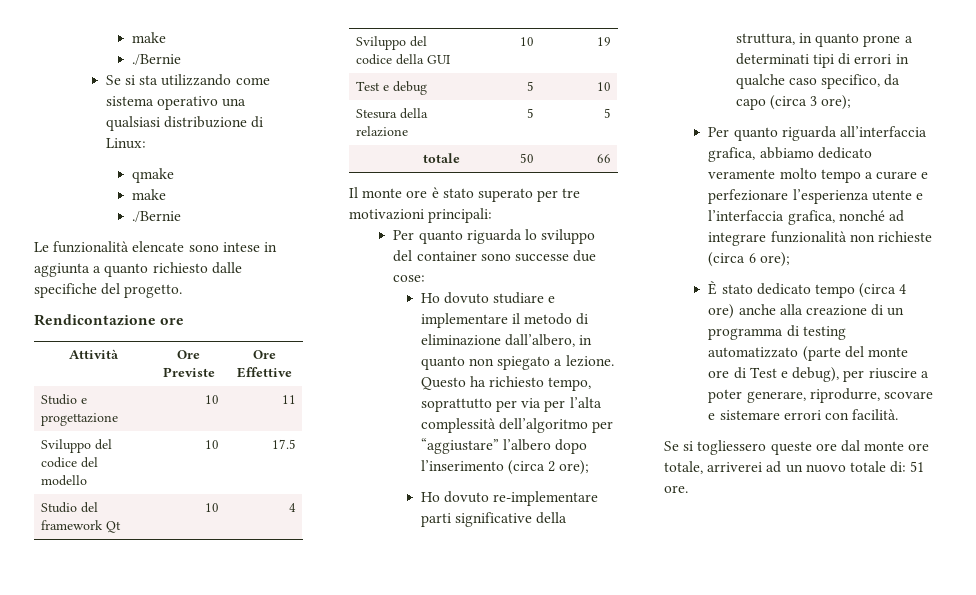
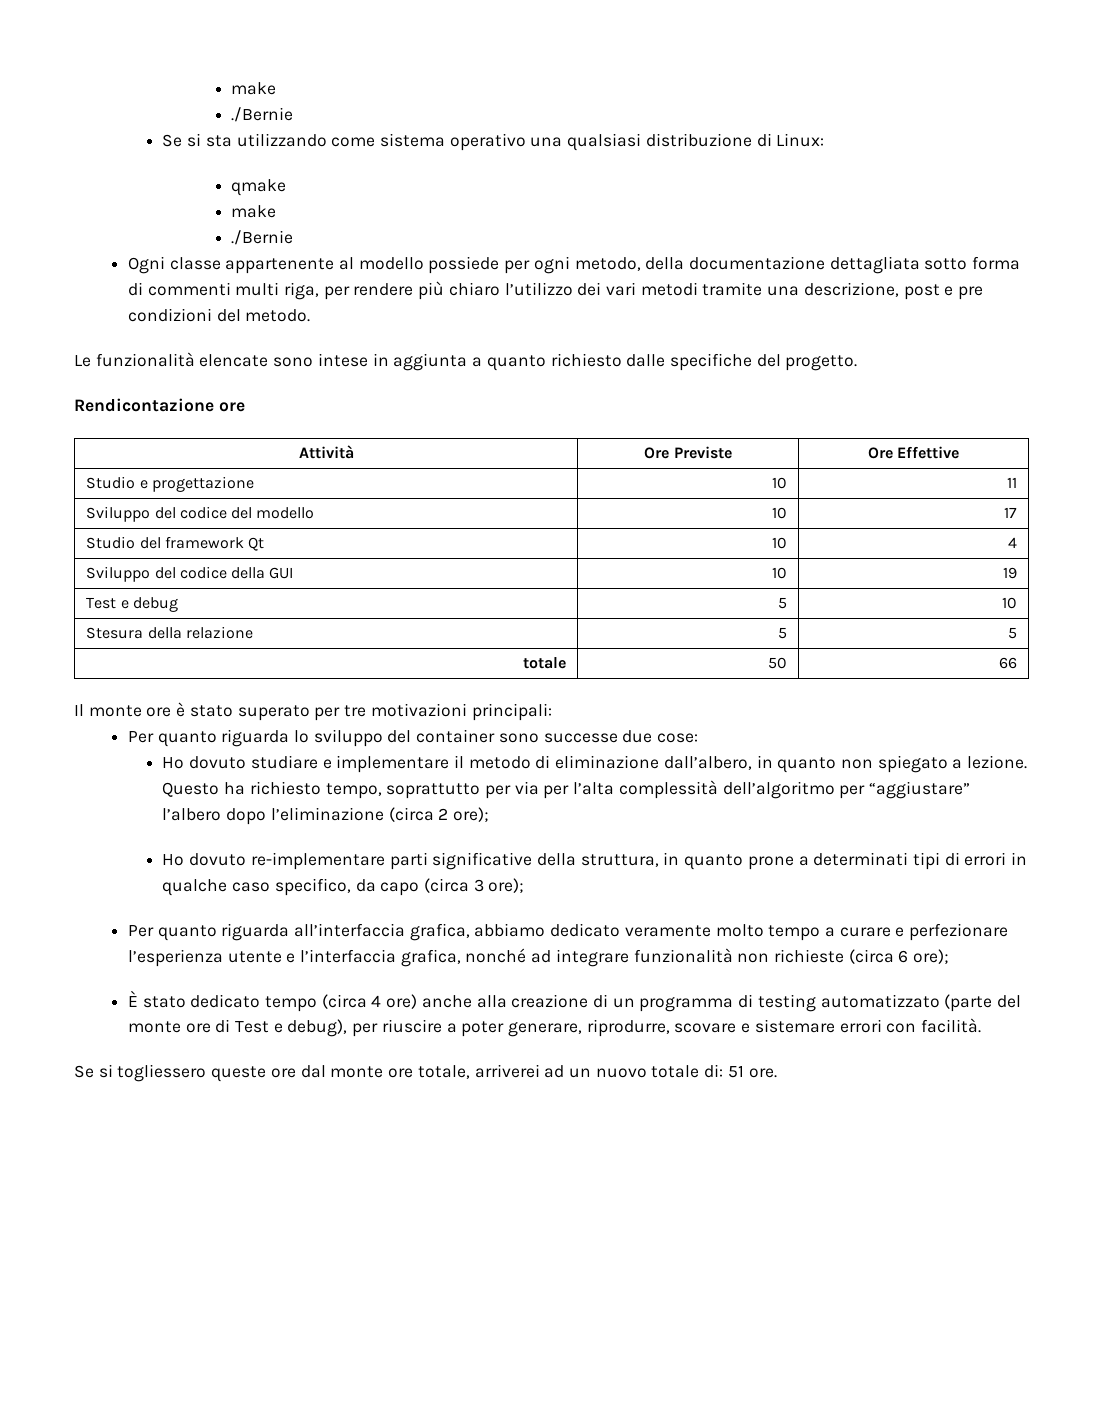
(181, 216) none -> [127,256,1021,274] [127,281,984,300] [127,308,311,322] // Ogni classe appartenente al modello possiede per ogni metodo, della documentazione dettagliata sotto forma di commenti multi riga, per rendere più chiaro l’utilizzo dei vari metodi tramite una descrizione, post e pre condizioni del metodo.
[272,439,297,449] 17.5 -> [1003,507,1017,518] 17
[420,460,504,471] l’inserimento -> [270,807,384,821] l’eliminazione

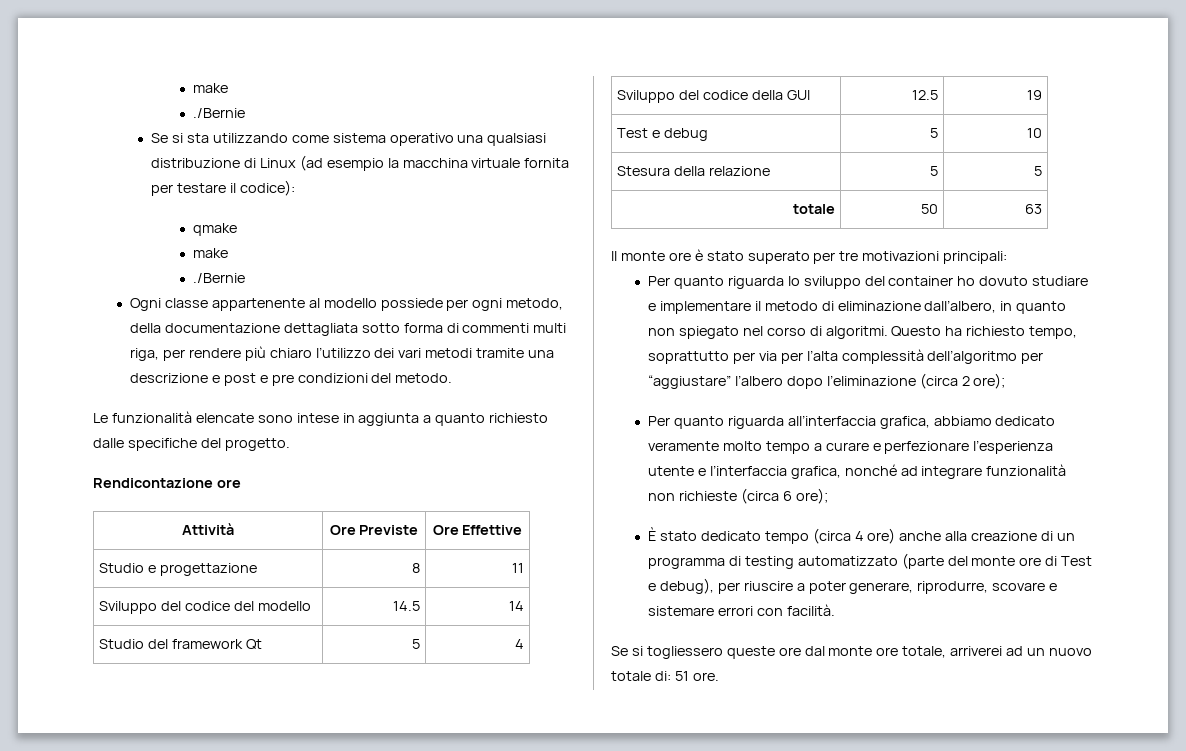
[776,133,825,147] Linux: -> [259,155,570,171] [151,180,295,196] Linux (ad esempio la macchina virtuale fornita per testare il codice):
[803,282,899,297] descrizione, -> [129,373,220,383] descrizione e
[771,477,787,489] 10 -> [411,563,420,573] 8
[771,507,787,519] [1003,507,1017,518] 10 | 17 -> [392,601,420,611] [508,601,524,611] 14.5 | 14
[771,537,787,549] 10 -> [411,639,420,649] 5
[771,567,787,579] 10 -> [911,90,938,100] 12.5
[998,657,1017,669] 66 -> [1024,204,1042,214] 63
[498,730,699,743] [162,757,185,769] sono successe due cose: // Ho -> [957,276,976,286] ho
[952,755,1028,769] a lezione. -> [742,326,888,339] nel corso di algoritmi.
[162,852,1028,870] [162,878,525,896] // Ho dovuto re-implementare parti significative della struttura, in quanto prone a determinati tipi di errori in qualche caso specifico, da capo (circa 3 ore); -> (1006, 381) none

